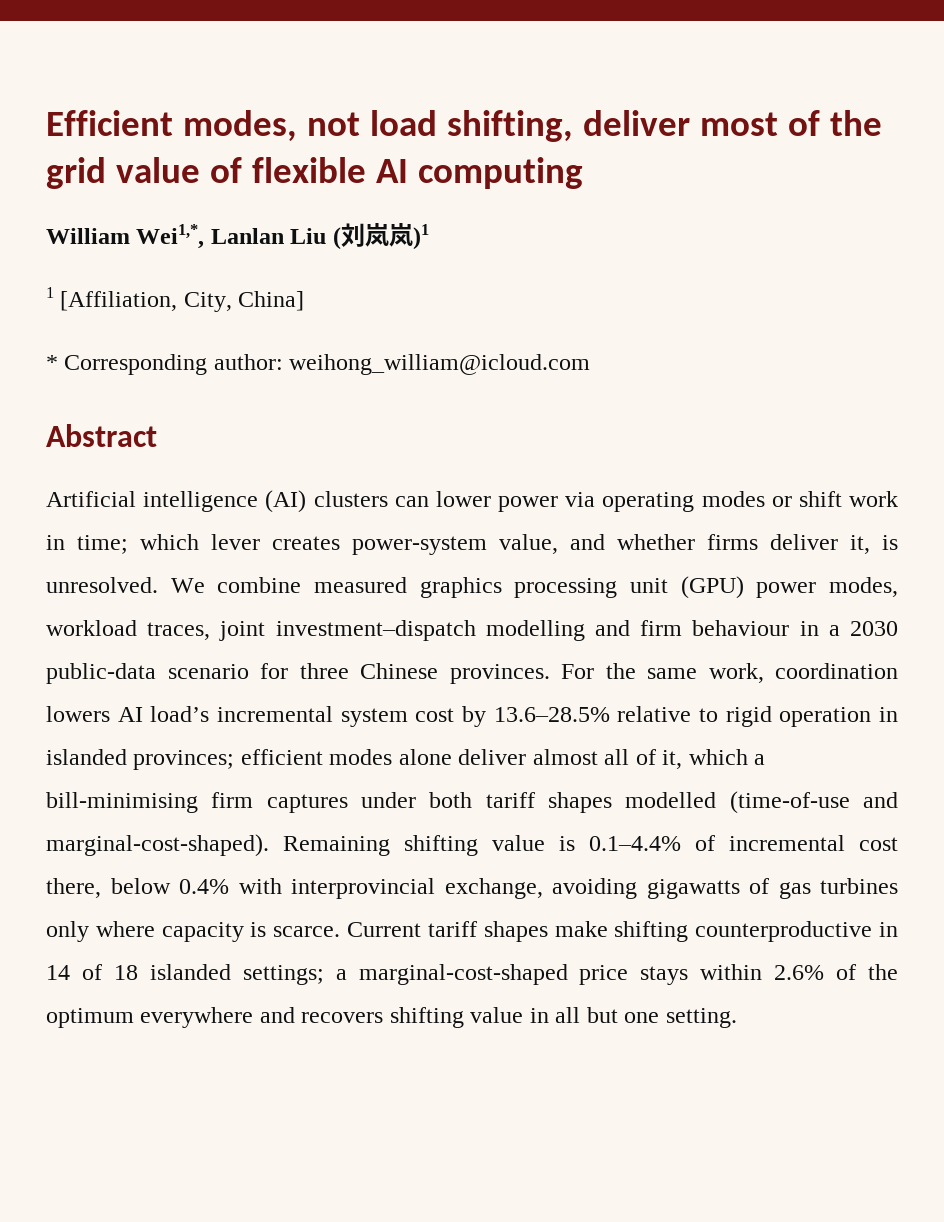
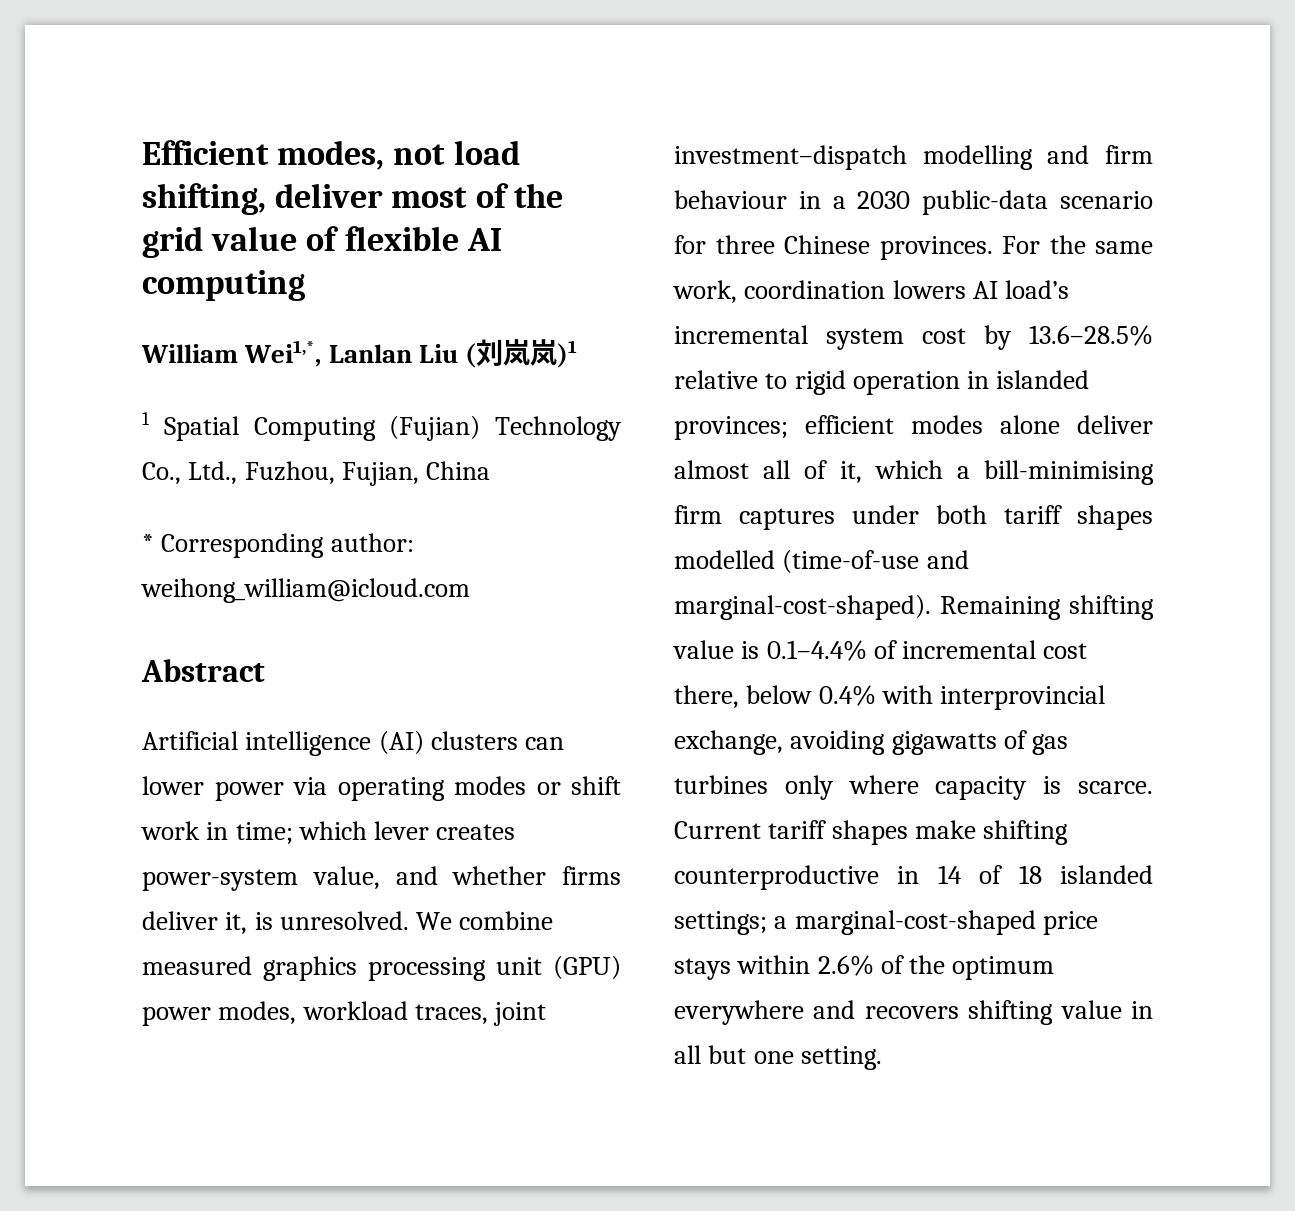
[60,291,305,312] [Affiliation, City, China] -> [163,415,622,441] [142,461,491,486] Spatial Computing (Fujian) Technology Co., Ltd., Fuzhou, Fujian, China

